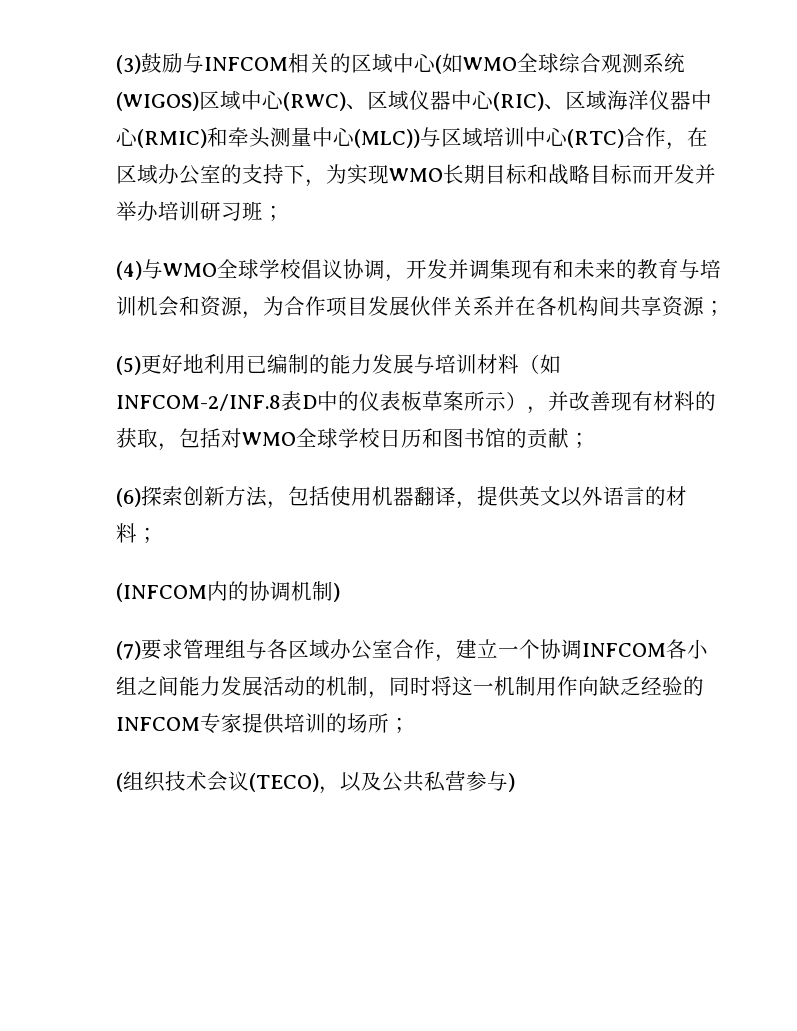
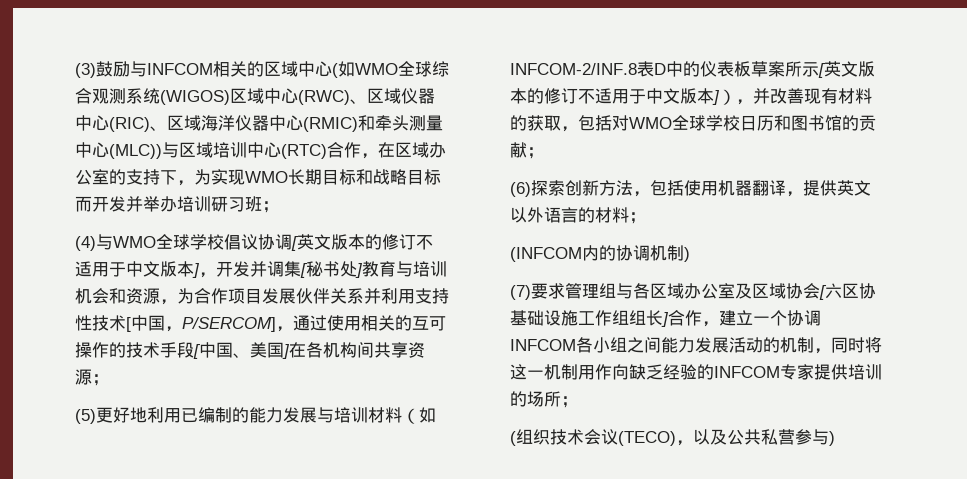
[385,259,638,282] ，开发并调集现有和未来的 -> [291,234,434,251] [75,261,364,278] [英文版本的修订不适用于中文版本]，开发并调集[秘书处]
(516, 306) none -> [381,288,450,304] [75,315,447,332] [75,342,291,359] 利用支持性技术[中国，P/SERCOM]，通过使用相关的互可操作的技术手段[中国、美国]
(507, 401) none -> [818,61,876,78] [510,88,721,105] [英文版本的修订不适用于中文版本]
(394, 648) none -> [735,283,877,300] [510,310,670,327] 及区域协会[六区协基础设施工作组组长]

